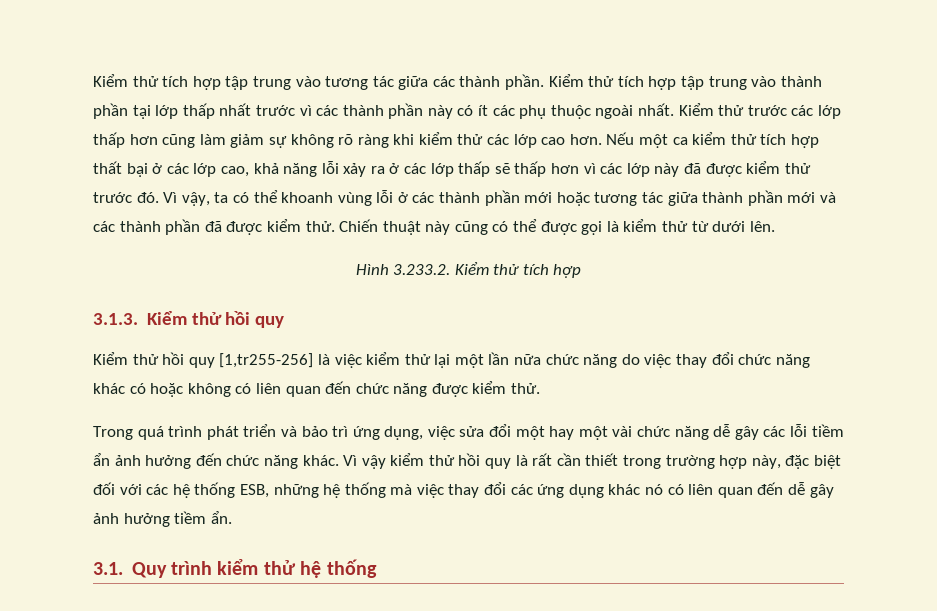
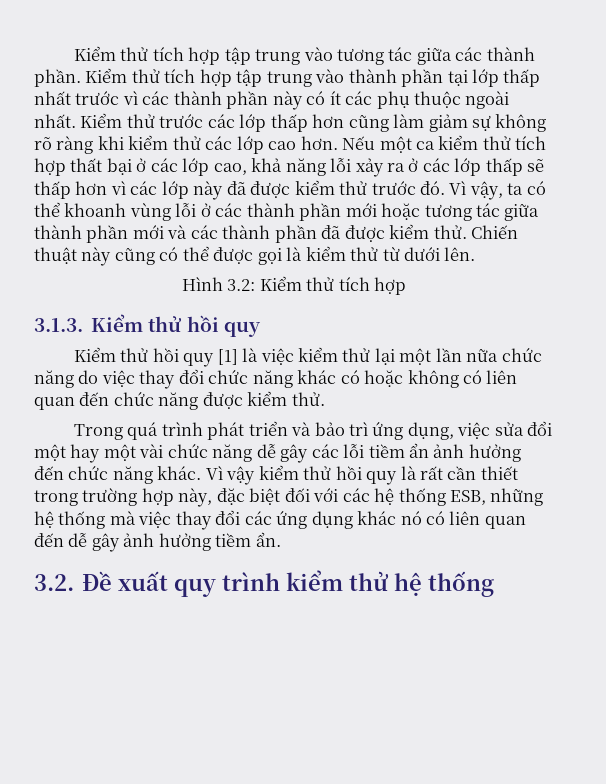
[393,264,451,275] 3.233.2. -> [227,279,256,291] 3.2:
[219,353,314,368] [1,tr255-256] -> [217,349,238,365] [1]
[93,562,167,578] 3.1. Quy -> [34,571,217,597] 3.2. Đề xuất quy

